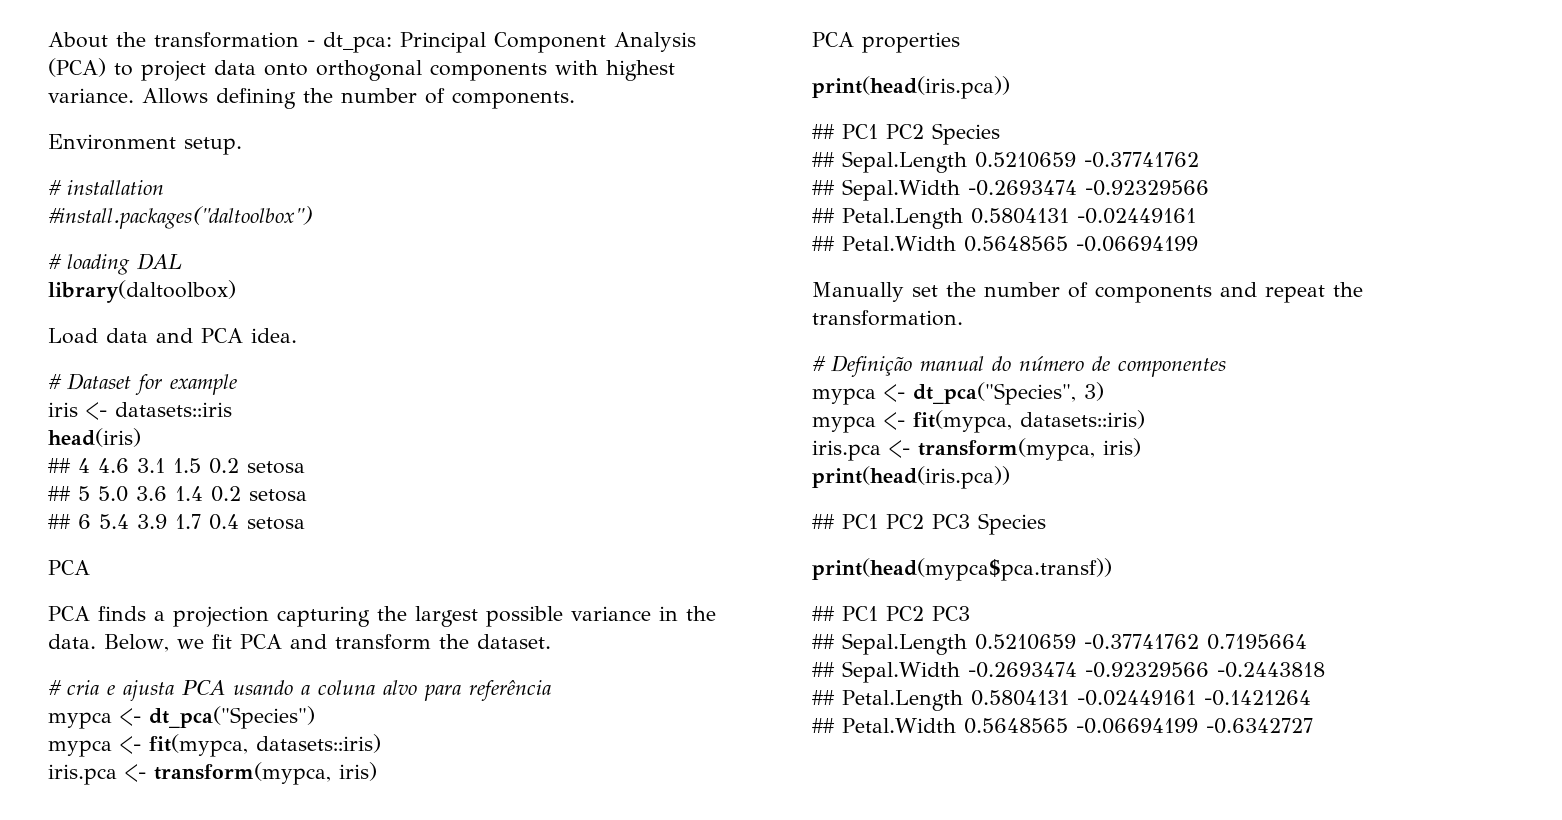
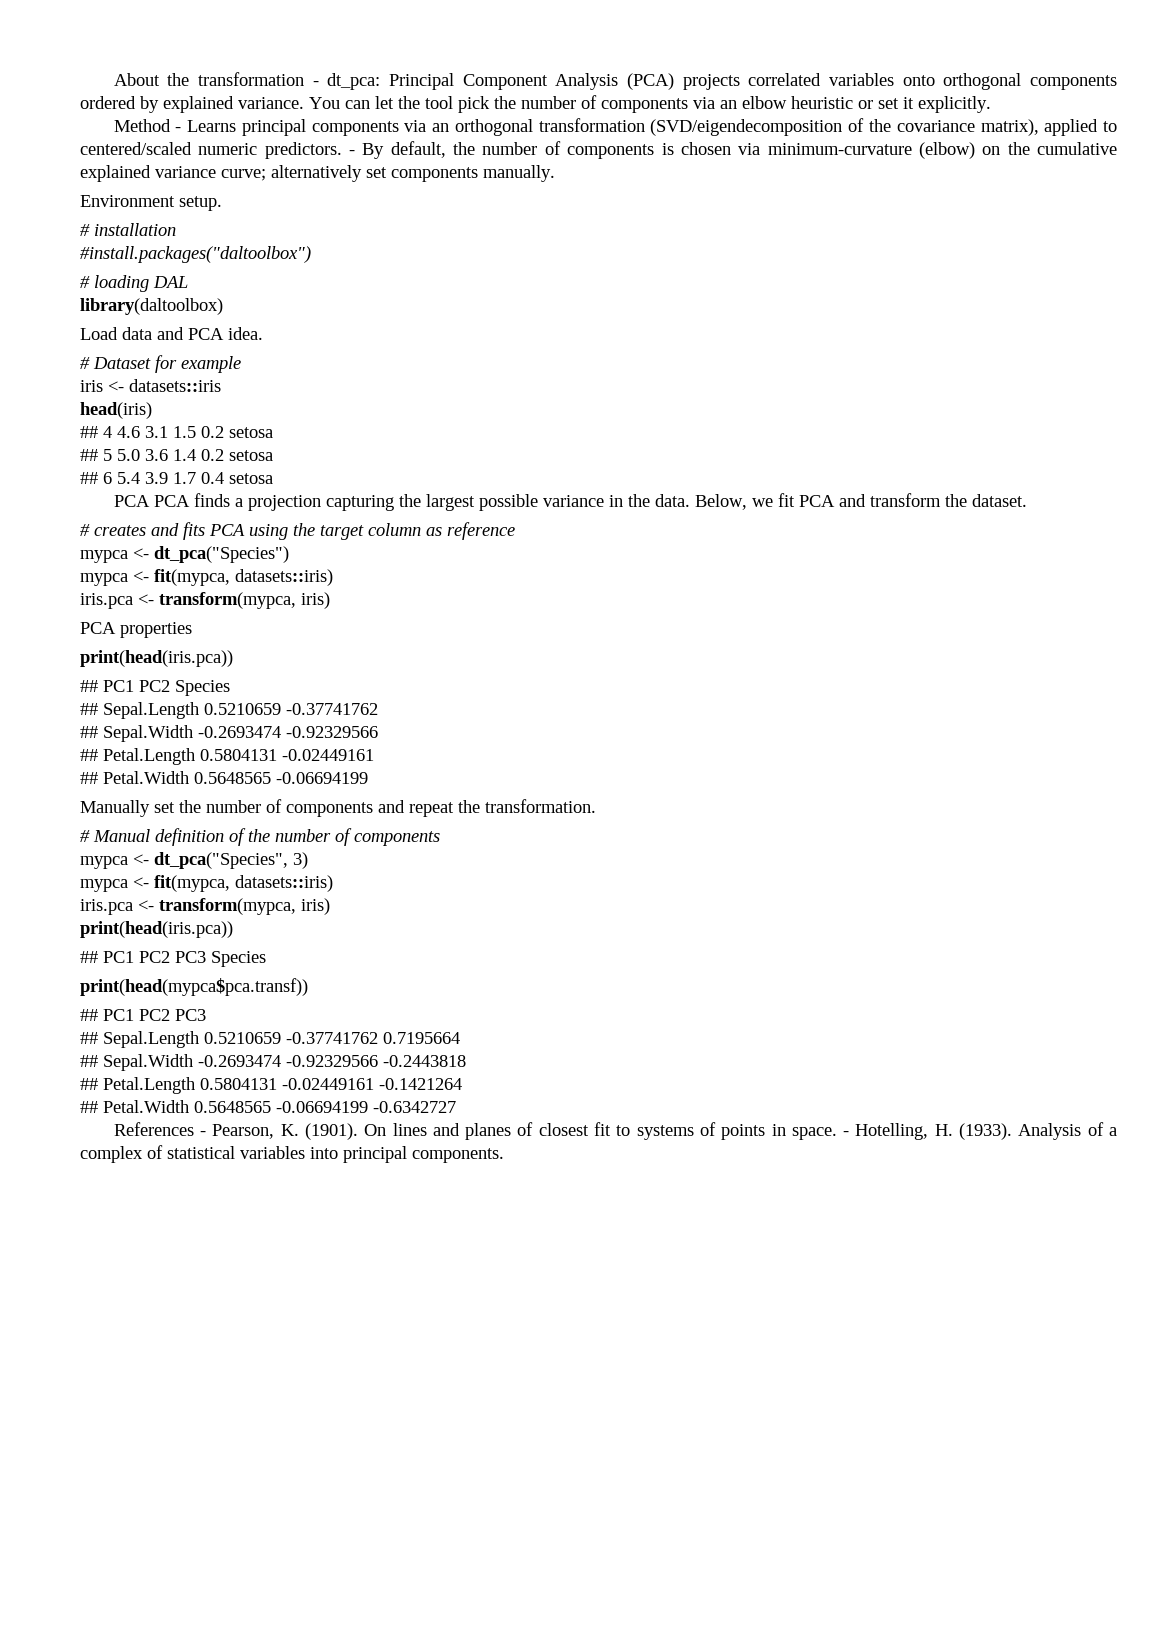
[114,60,675,81] [48,88,575,109] to project data onto orthogonal components with highest variance. Allows defining the number of components. -> [682,73,1118,90] [80,95,991,113] [113,118,1117,136] [80,141,1118,159] [80,165,555,182] projects correlated variables onto orthogonal components ordered by explained variance. You can let the tool pick the number of components via an elbow heuristic or set it explicitly. // Method - Learns principal components via an orthogonal transformation (SVD/eigendecomposition of the covariance matrix), applied to centered/scaled numeric predictors. - By default, the number of components is chosen via minimum-curvature (elbow) on the cumulative explained variance curve; alternatively set components manually.
(90, 567) // -> (150, 501) none
[67,680,551,701] cria e ajusta PCA usando a coluna alvo para referência -> [94,522,515,540] creates and fits PCA using the target column as reference
[831,355,1226,377] Definição manual do número de componentes -> [93,828,440,846] Manual definition of the number of components
(1313, 726) none -> [113,1122,1117,1140] [80,1145,504,1163] // References - Pearson, K. (1901). On lines and planes of closest fit to systems of points in space. - Hotelling, H. (1933). Analysis of a complex of statistical variables into principal components.

